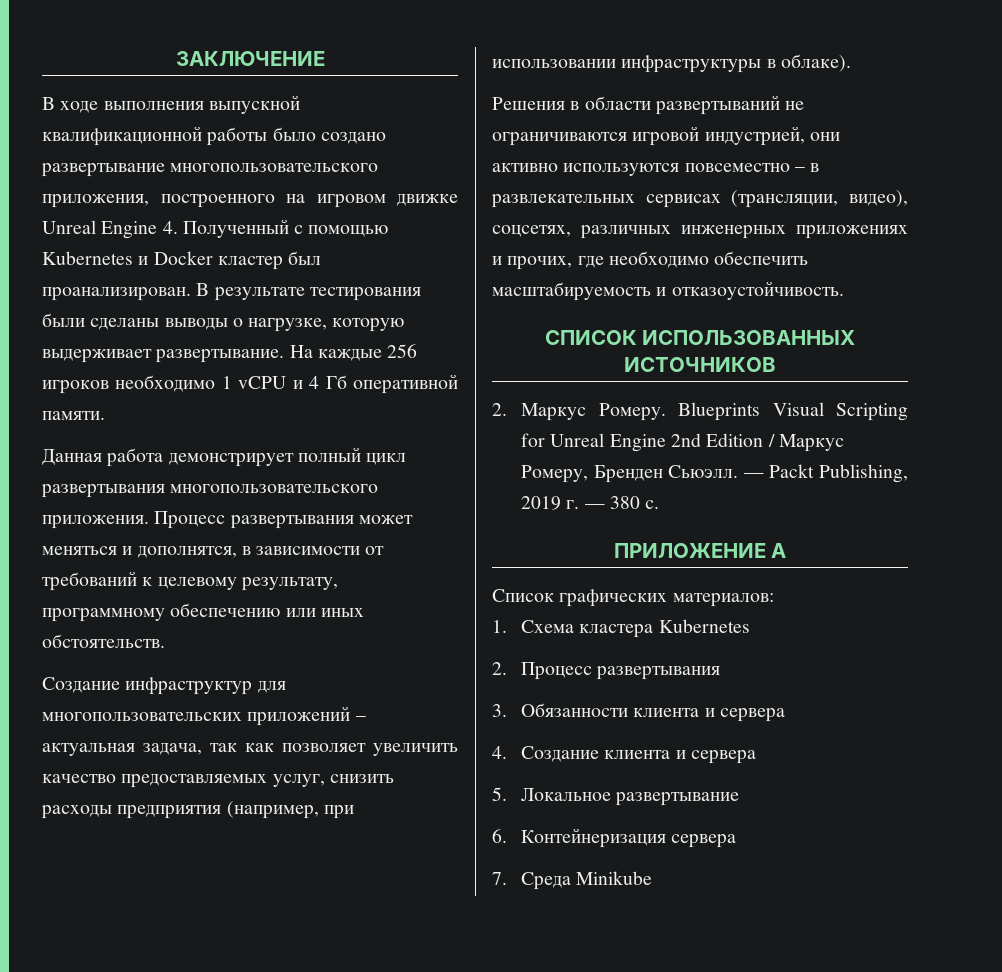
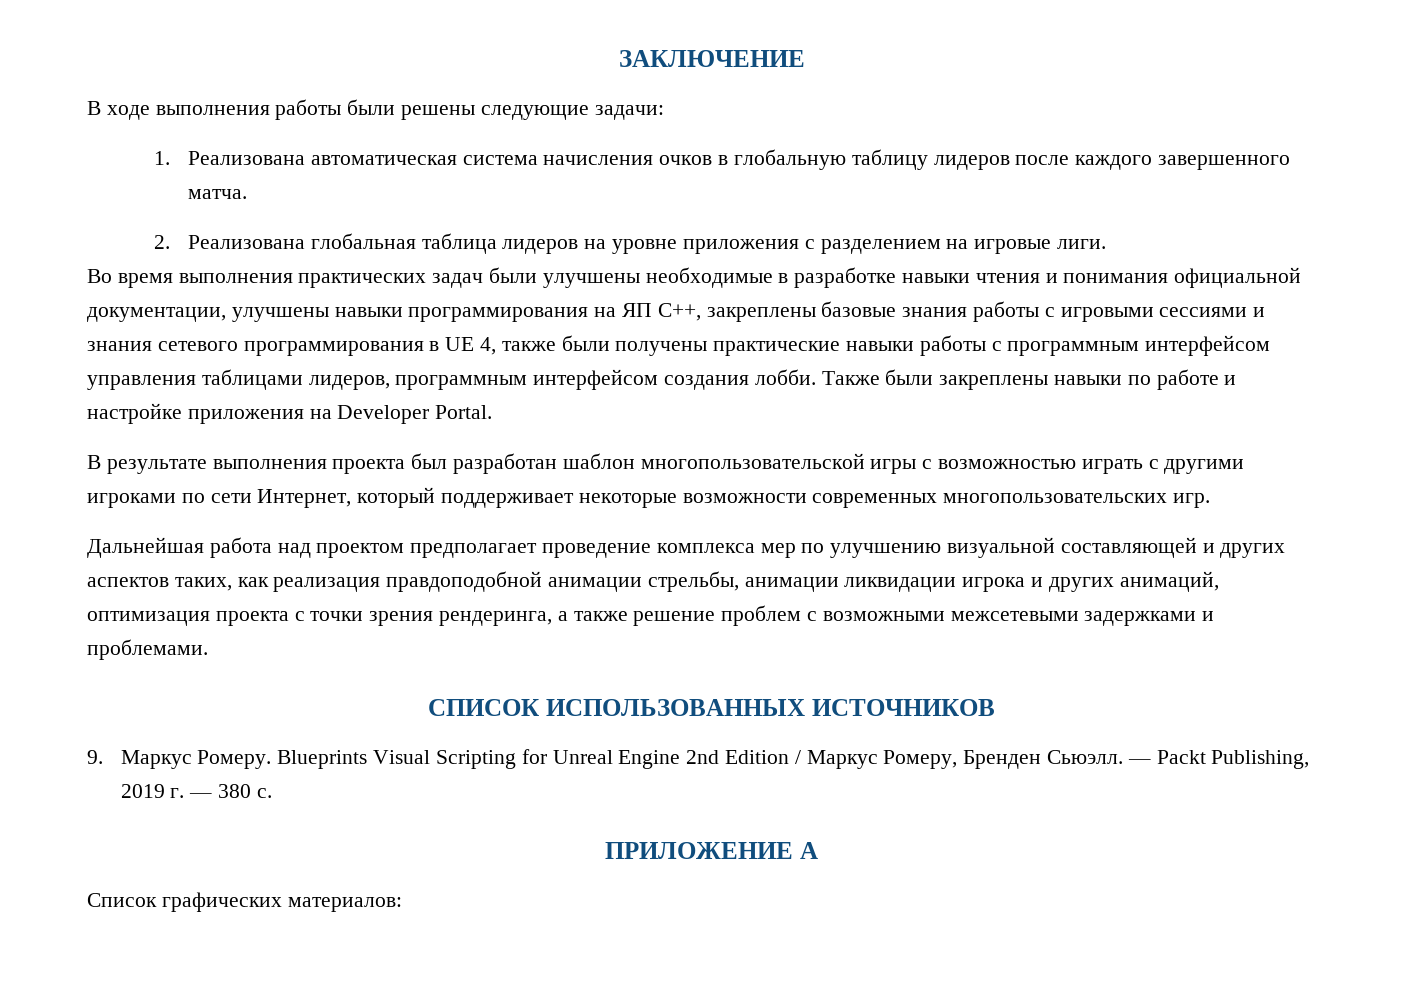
[208,95,300,114] [42,126,386,146] [41,163,379,177] [42,194,458,208] [42,219,389,239] [42,251,322,270] [42,283,421,301] [42,313,405,332] [42,344,418,363] [42,374,458,394] [42,411,105,420] [42,447,407,467] [41,484,379,498] [42,511,413,529] [42,546,385,558] [42,571,338,591] [42,603,364,622] [42,634,165,648] [42,677,286,695] [42,706,366,726] [42,743,458,756] [42,774,394,788] [41,801,354,819] [492,54,851,73] [492,95,805,115] [492,126,840,146] [492,163,820,176] [491,190,908,208] [492,225,908,239] [492,251,809,270] [492,281,844,301] выпускной квалификационной работы было создано развертывание многопользовательского приложения, построенного на игровом движке Unreal Engine 4. Полученный с помощью Kubernetes и Docker кластер был проанализирован. В результате тестирования были сделаны выводы о нагрузке, которую выдерживает развертывание. На каждые 256 игроков необходимо 1 vCPU и 4 Гб оперативной памяти. // Данная работа демонстрирует полный цикл развертывания многопользовательского приложения. Процесс развертывания может меняться и дополнятся, в зависимости от требований к целевому результату, программному обеспечению или иных обстоятельств. // Создание инфраструктур для многопользовательских приложений – актуальная задача, так как позволяет увеличить качество предоставляемых услуг, снизить расходы предприятия (например, при использовании инфраструктуры в облаке). // Решения в области развертываний не ограничиваются игровой индустрией, они активно используются повсеместно – в развлекательных сервисах (трансляции, видео), соцсетях, различных инженерных приложениях и прочих, где необходимо обеспечить масштабируемость и отказоустойчивость. -> [275,99,664,120] [154,149,1290,170] [188,189,248,199] [154,233,1106,254] [87,267,1302,288] [87,301,1266,322] [87,335,1271,356] [87,369,1237,390] [87,403,493,424] [87,453,1245,474] [87,487,1211,508] [87,537,1286,558] [87,571,1219,592] [87,605,1215,626] [87,639,208,660] работы были решены следующие задачи: // 1. Реализована автоматическая система начисления очков в глобальную таблицу лидеров после каждого завершенного матча. // 2. Реализована глобальная таблица лидеров на уровне приложения с разделением на игровые лиги. // Во время выполнения практических задач были улучшены необходимые в разработке навыки чтения и понимания официальной документации, улучшены навыки программирования на ЯП С++, закреплены базовые знания работы с игровыми сессиями и знания сетевого программирования в UE 4, также были получены практические навыки работы с программным интерфейсом управления таблицами лидеров, программным интерфейсом создания лобби. Также были закреплены навыки по работе и настройке приложения на Developer Portal. // В результате выполнения проекта был разработан шаблон многопользовательской игры с возможностью играть с другими игроками по сети Интернет, который поддерживает некоторые возможности современных многопользовательских игр. // Дальнейшая работа над проектом предполагает проведение комплекса мер по улучшению визуальной составляющей и других аспектов таких, как реализация правдоподобной анимации стрельбы, анимации ликвидации игрока и других анимаций, оптимизация проекта с точки зрения рендеринга, а также решение проблем с возможными межсетевыми задержками и проблемами.
[492,403,507,416] 2. -> [87,750,103,764] 9.
[492,619,750,638] [492,662,721,680] [492,703,785,722] [492,746,756,764] [492,787,740,806] [492,828,737,848] [492,871,653,890] // 1. Схема кластера Kubernetes // 2. Процесс развертывания // 3. Обязанности клиента и сервера // 4. Создание клиента и сервера // 5. Локальное развертывание // 6. Контейнеризация сервера // 7. Среда Minikube -> (402, 904) none

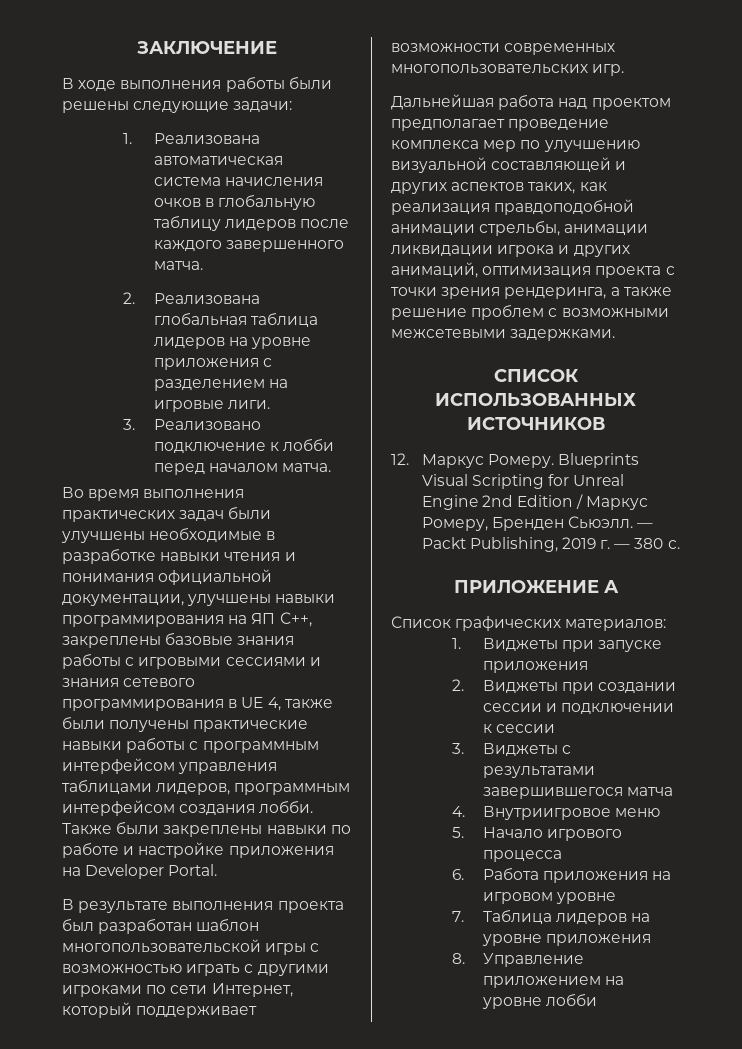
(1106, 244) none -> [123,419,261,430] [153,438,334,453] [153,463,331,475] // 3. Реализовано подключение к лобби перед началом матча.
[578,493,677,508] некоторые -> (258, 1012) none
[1084,611,1215,626] [87,639,208,660] задержками и проблемами. -> [510,329,616,341] задержками.
[87,750,103,764] 9. -> [391,453,409,465] 12.
(402, 904) none -> [452,638,662,652] [482,661,588,673] [452,679,676,694] [482,703,674,714] [482,724,555,733] [452,743,571,756] [482,766,595,778] [482,787,673,799] [452,806,660,820] [452,827,622,841] [482,850,562,862] [452,867,671,883] [482,892,616,904] [452,909,650,925] [481,934,651,946] [452,953,584,967] [482,976,624,988] [481,993,597,1009] // 1. Виджеты при запуске приложения // 2. Виджеты при создании сессии и подключении к сессии // 3. Виджеты с результатами завершившегося матча // 4. Внутриигровое меню // 5. Начало игрового процесса // 6. Работа приложения на игровом уровне // 7. Таблица лидеров на уровне приложения // 8. Управление приложением на уровне лобби

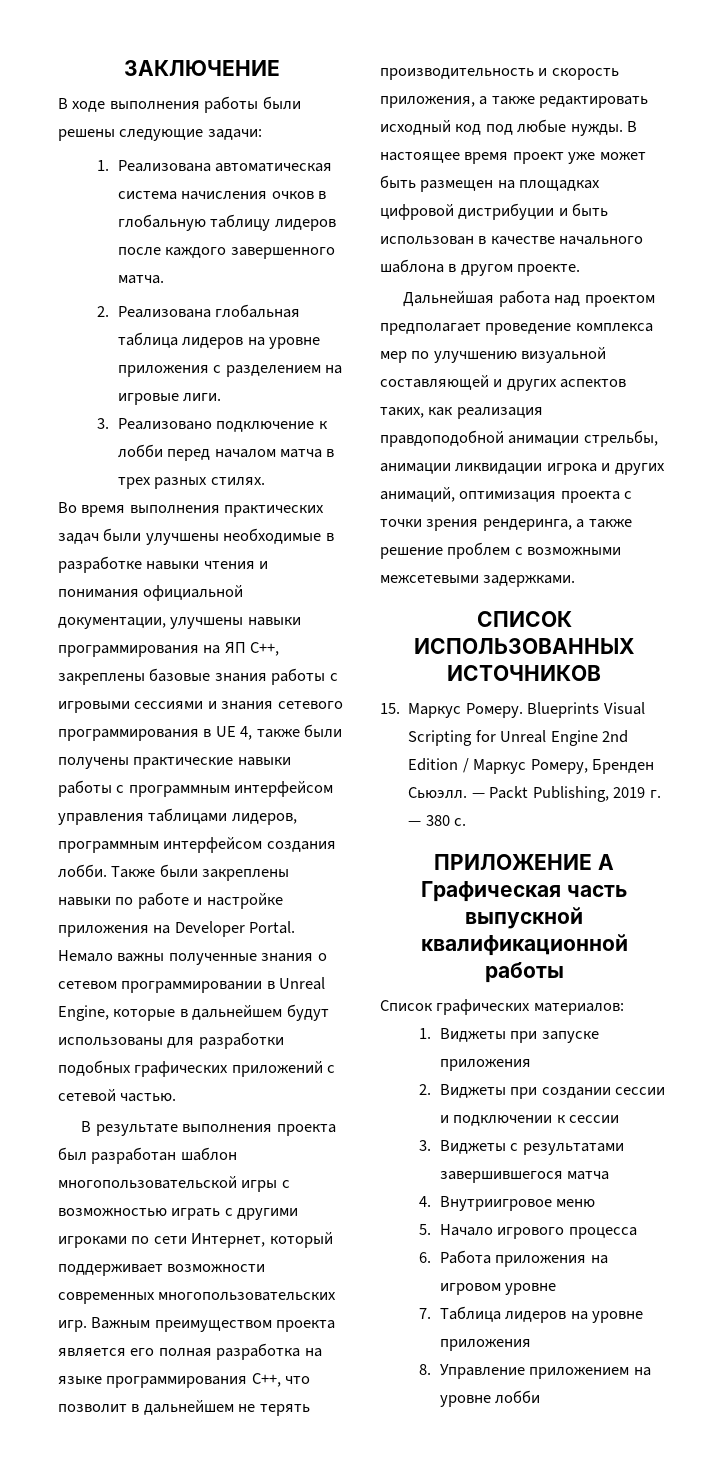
[281,463,331,472] матча. -> [279,449,335,458] [117,477,265,489] матча в трех разных стилях.
(218, 870) none -> [58,950,327,965] [58,977,326,993] [58,1004,329,1021] [58,1032,284,1049] [58,1060,336,1077] [58,1089,177,1102] Немало важны полученные знания о сетевом программировании в Unreal Engine, которые в дальнейшем будут использованы для разработки подобных графических приложений с сетевой частью.
(625, 70) none -> [91,1317,336,1332] [58,1343,322,1360] [58,1373,311,1388] [58,1400,310,1416] [380,68,619,80] [380,96,649,108] [380,119,638,136] [380,152,646,164] [380,175,601,192] [380,203,609,220] [380,236,644,245] [380,259,581,276] Важным преимуществом проекта является его полная разработка на языке программирования С++, что позволит в дальнейшем не терять производительность и скорость приложения, а также редактировать исходный код под любые нужды. В настоящее время проект уже может быть размещен на площадках цифровой дистрибуции и быть использован в качестве начального шаблона в другом проекте.
[391,453,409,465] 12. -> [380,703,400,714] 15.
(619, 586) none -> [421,881,627,902] [465,907,583,929] [420,934,628,956] [484,962,564,983] Графическая часть выпускной квалификационной работы

